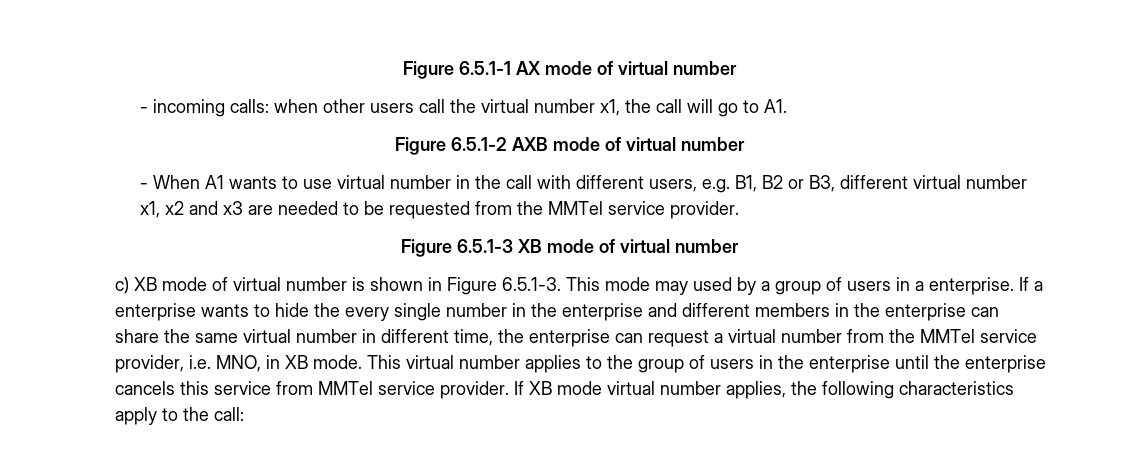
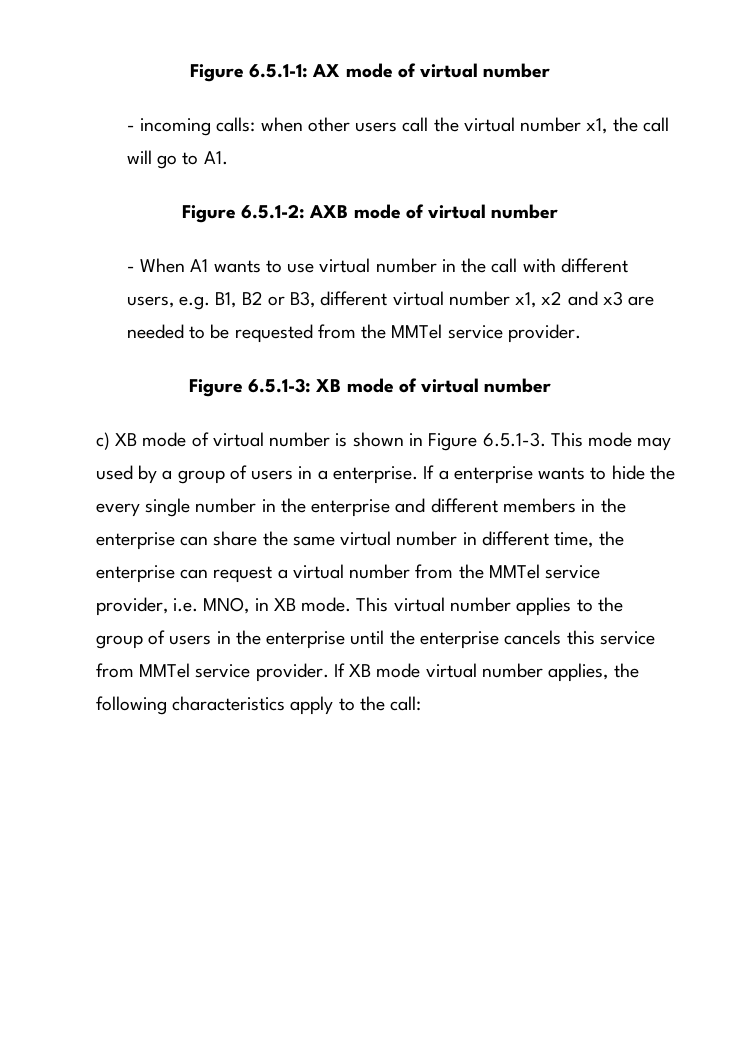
[402,61,511,79] Figure 6.5.1-1 -> [189,64,308,82] Figure 6.5.1-1:
[450,137,507,151] 6.5.1-2 -> [240,204,305,219] 6.5.1-2:
[456,239,513,253] 6.5.1-3 -> [247,378,311,393] 6.5.1-3:

